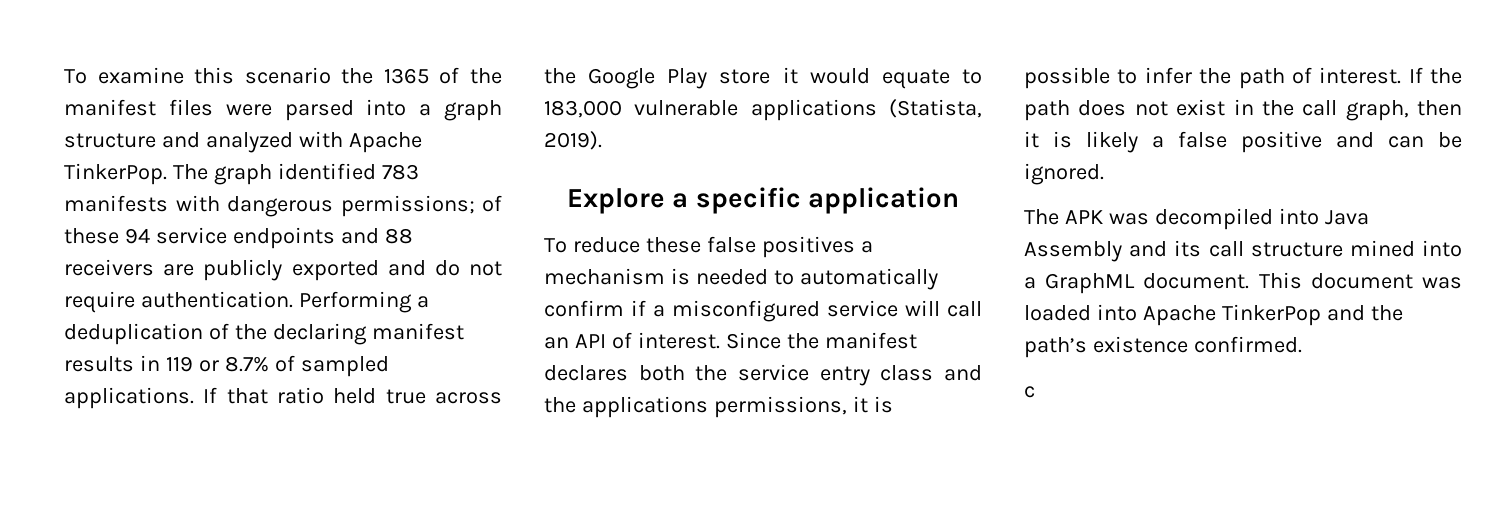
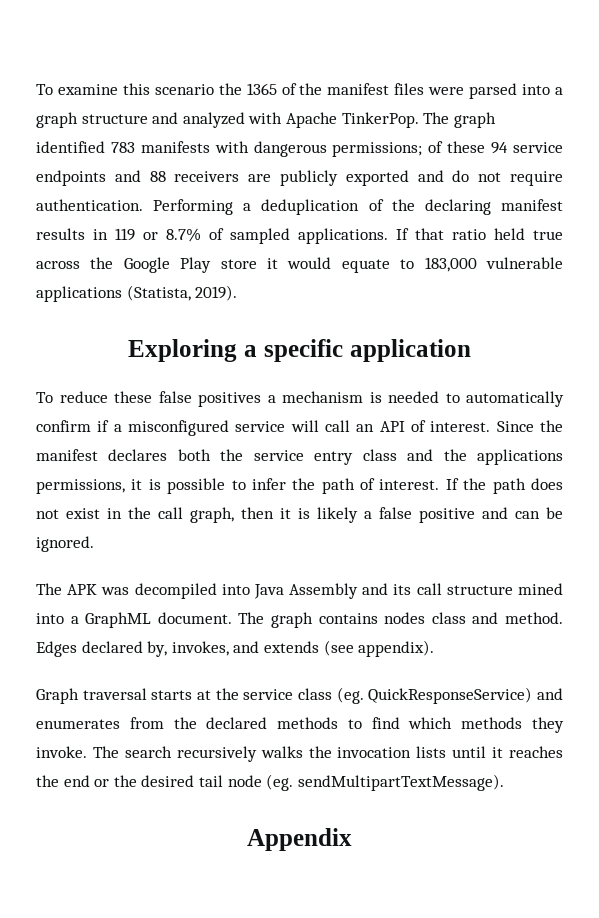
[566,188,665,214] Explore -> [128,339,238,362] Exploring
[1258,272,1462,289] [1024,304,1403,326] [1024,336,1302,358] [1024,386,1035,398] This document was loaded into Apache TinkerPop and the path’s existence confirmed. // c -> [238,612,564,628] [36,640,435,657] [36,687,563,704] [36,717,564,733] [36,746,563,762] [36,774,504,791] [247,828,352,851] The graph contains nodes class and method. Edges declared by, invokes, and extends (see appendix). // Graph traversal starts at the service class (eg. QuickResponseService) and enumerates from the declared methods to find which methods they invoke. The search recursively walks the invocation lists until it reaches the end or the desired tail node (eg. sendMultipartTextMessage). // Appendix

